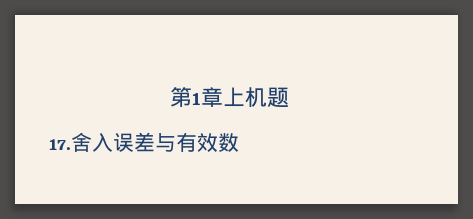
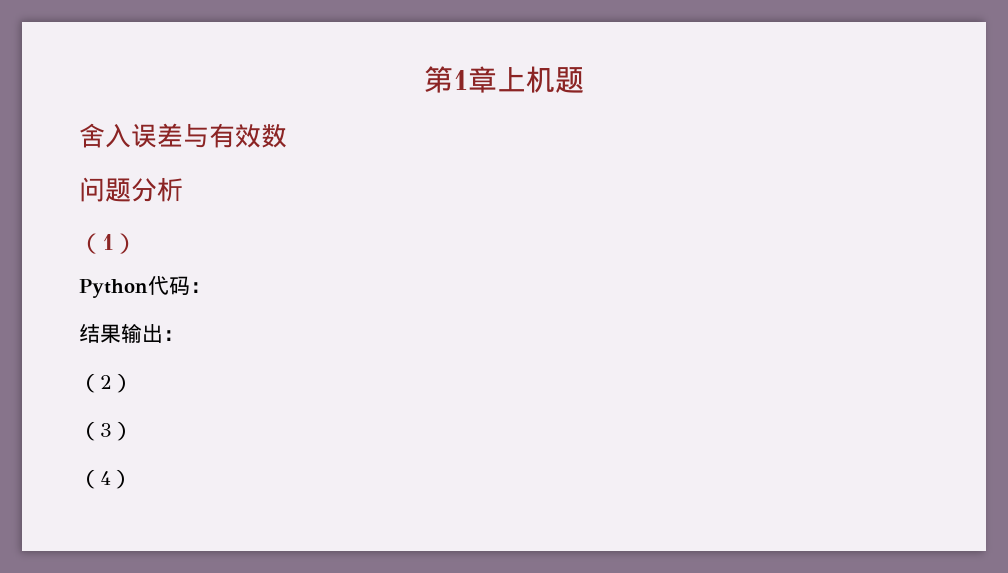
[49,139,71,150] 17. -> (584, 80) none
(239, 142) none -> [79,177,183,202] [79,233,137,254] [79,276,211,298] [79,323,184,343] [79,373,133,393] [79,421,133,441] [79,469,132,489] // 问题分析 // （1） // Python代码： // 结果输出： // （2） // （3） // （4）

